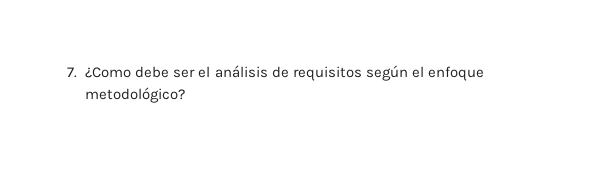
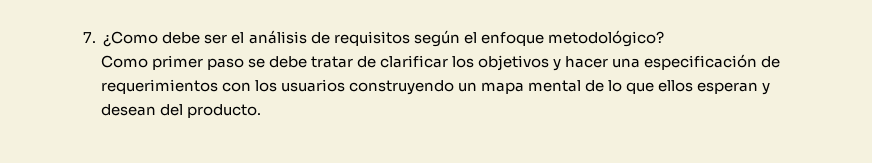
(186, 95) none -> [100,54,781,71] [100,79,771,95] [100,104,261,118] // Como primer paso se debe tratar de clarificar los objetivos y hacer una especificación de requerimientos con los usuarios construyendo un mapa mental de lo que ellos esperan y desean del producto.

